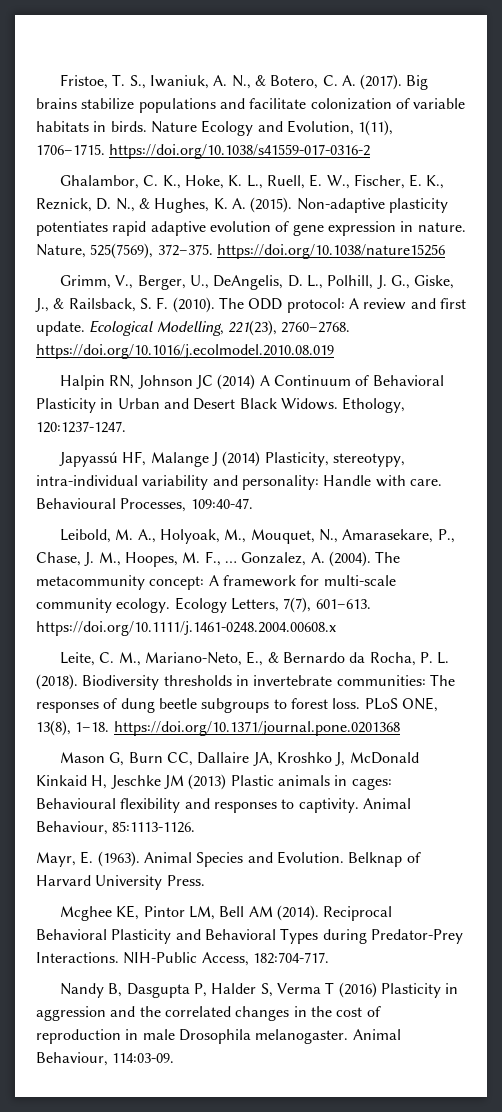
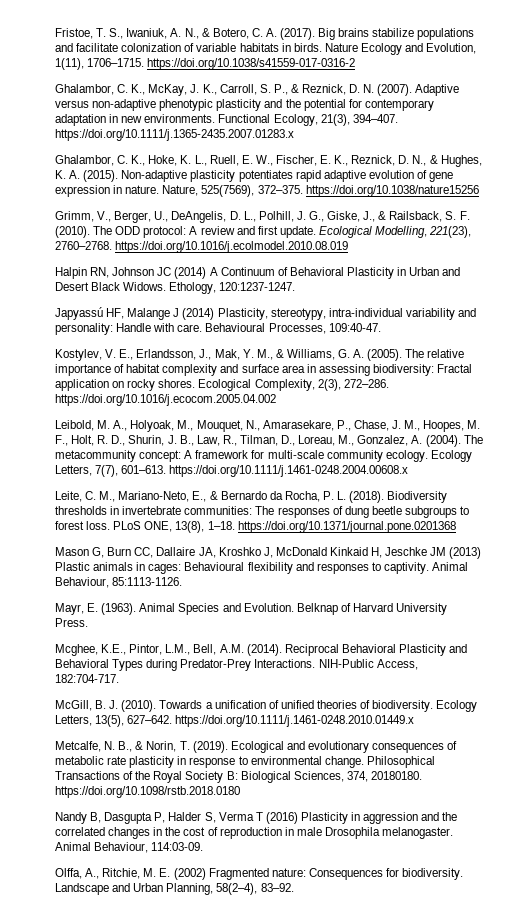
(371, 151) none -> [55,84,460,96] [55,99,434,111] [55,114,398,126] [55,129,294,141] // Ghalambor, C. K., McKay, J. K., Carroll, S. P., & Reznick, D. N. (2007). Adaptive versus non-adaptive phenotypic plasticity and the potential for contemporary adaptation in new environments. Functional Ecology, 21(3), 394–407. https://doi.org/10.1111/j.1365-2435.2007.01283.x
(253, 503) none -> [55,349,465,361] [55,364,473,376] [55,379,389,391] [55,394,276,406] // Kostylev, V. E., Erlandsson, J., Mak, Y. M., & Williams, G. A. (2005). The relative importance of habitat complexity and surface area in assessing biodiversity: Fractal application on rocky shores. Ecological Complexity, 2(3), 272–286. https://doi.org/10.1016/j.ecocom.2005.04.002
[224,561,237,563] … -> [71,435,355,446] Holt, R. D., Shurin, J. B., Law, R., Tilman, D., Loreau, M.,
[59,905,273,921] Mcghee KE, Pintor LM, Bell AM -> [55,644,244,656] Mcghee, K.E., Pintor, L.M., Bell, A.M.
(329, 958) none -> [55,700,478,712] [55,715,415,727] [55,741,458,753] [55,756,435,768] [55,771,422,783] [55,786,240,798] // McGill, B. J. (2010). Towards a unification of unified theories of biodiversity. Ecology Letters, 13(5), 627–642. https://doi.org/10.1111/j.1461-0248.2010.01449.x // Metcalfe, N. B., & Norin, T. (2019). Ecological and evolutionary consequences of metabolic rate plasticity in response to environmental change. Philosophical Transactions of the Royal Society B: Biological Sciences, 374, 20180180. https://doi.org/10.1098/rstb.2018.0180
(175, 1058) none -> [55,868,464,880] [55,883,294,895] // Olffa, A., Ritchie, M. E. (2002) Fragmented nature: Consequences for biodiversity. Landscape and Urban Planning, 58(2–4), 83–92.

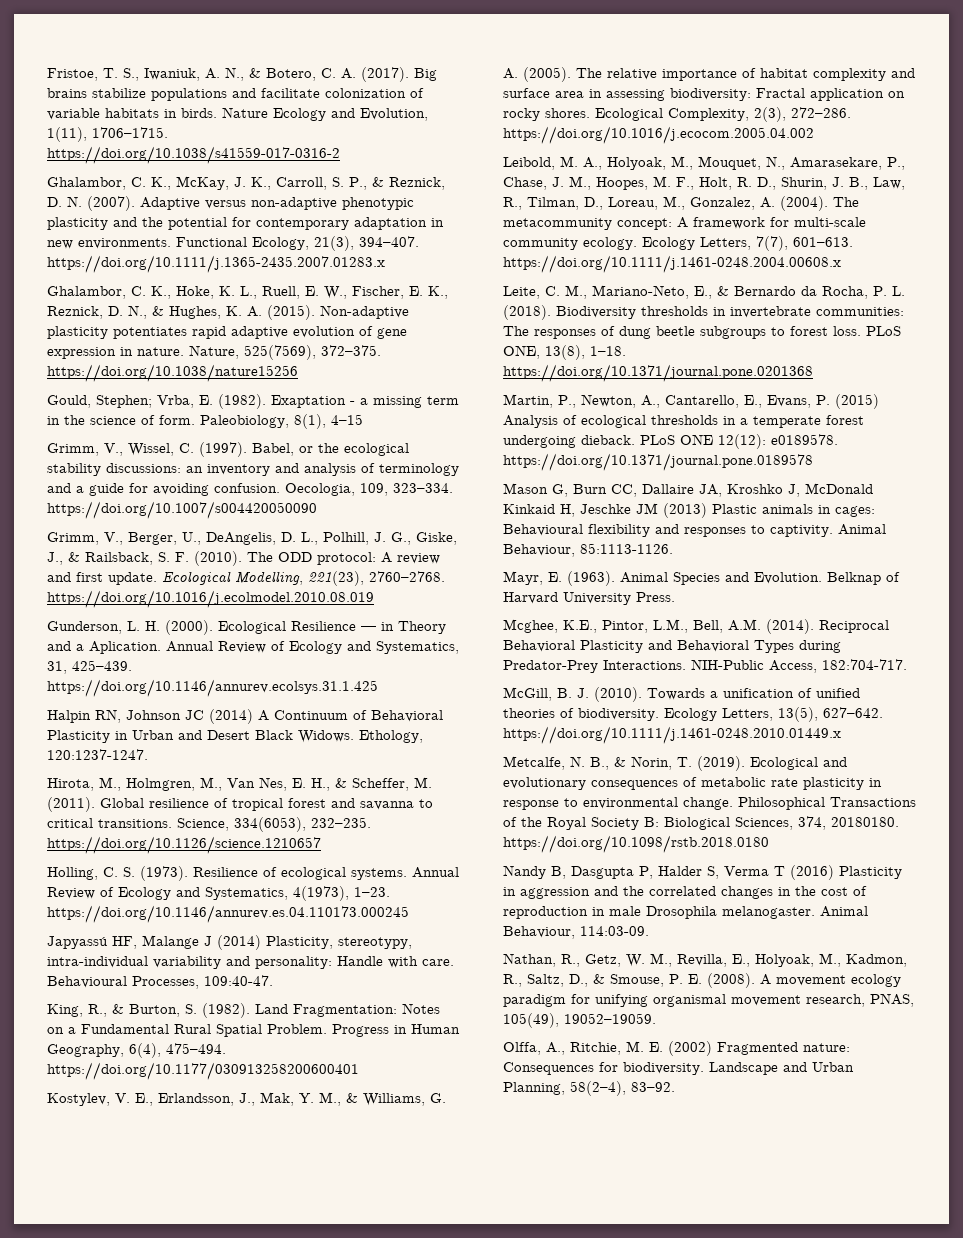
(479, 191) none -> [47,394,459,409] [47,414,363,429] [47,442,409,457] [47,463,459,476] [47,483,453,496] [47,501,317,519] // Gould, Stephen; Vrba, E. (1982). Exaptation - a missing term in the science of form. Paleobiology, 8(1), 4–15 // Grimm, V., Wissel, C. (1997). Babel, or the ecological stability discussions: an inventory and analysis of terminology and a guide for avoiding confusion. Oecologia, 109, 323–334. https://doi.org/10.1007/s004420050090
(349, 247) none -> [47,620,446,635] [47,641,459,654] [47,660,132,674] [47,679,378,697] // Gunderson, L. H. (2000). Ecological Resilience — in Theory and a Aplication. Annual Review of Ecology and Systematics, 31, 425–439. https://doi.org/10.1146/annurev.ecolsys.31.1.425
(296, 286) none -> [47,777,432,791] [47,797,433,812] [47,817,371,832] [47,836,321,854] [47,866,459,881] [47,886,390,901] [47,905,409,923] // Hirota, M., Holmgren, M., Van Nes, E. H., & Scheffer, M. (2011). Global resilience of tropical forest and savanna to critical transitions. Science, 334(6053), 232–235. https://doi.org/10.1126/science.1210657 // Holling, C. S. (1973). Resilience of ecological systems. Annual Review of Ecology and Systematics, 4(1973), 1–23. https://doi.org/10.1146/annurev.es.04.110173.000245
(381, 327) none -> [47,1003,440,1018] [47,1024,460,1037] [47,1043,226,1058] [47,1062,359,1080] // King, R., & Burton, S. (1982). Land Fragmentation: Notes on a Fundamental Rural Spatial Problem. Progress in Human Geography, 6(4), 475–494. https://doi.org/10.1177/030913258200600401
(456, 527) none -> [503,394,879,409] [503,415,864,428] [503,434,838,449] [503,453,813,471] // Martin, P., Newton, A., Cantarello, E., Evans, P. (2015) Analysis of ecological thresholds in a temperate forest undergoing dieback. PLoS ONE 12(12): e0189578. https://doi.org/10.1371/journal.pone.0189578
(204, 846) none -> [503,953,907,967] [503,973,901,988] [503,993,914,1007] [503,1013,656,1028] // Nathan, R., Getz, W. M., Revilla, E., Holyoak, M., Kadmon, R., Saltz, D., & Smouse, P. E. (2008). A movement ecology paradigm for unifying organismal movement research, PNAS, 105(49), 19052–19059.

